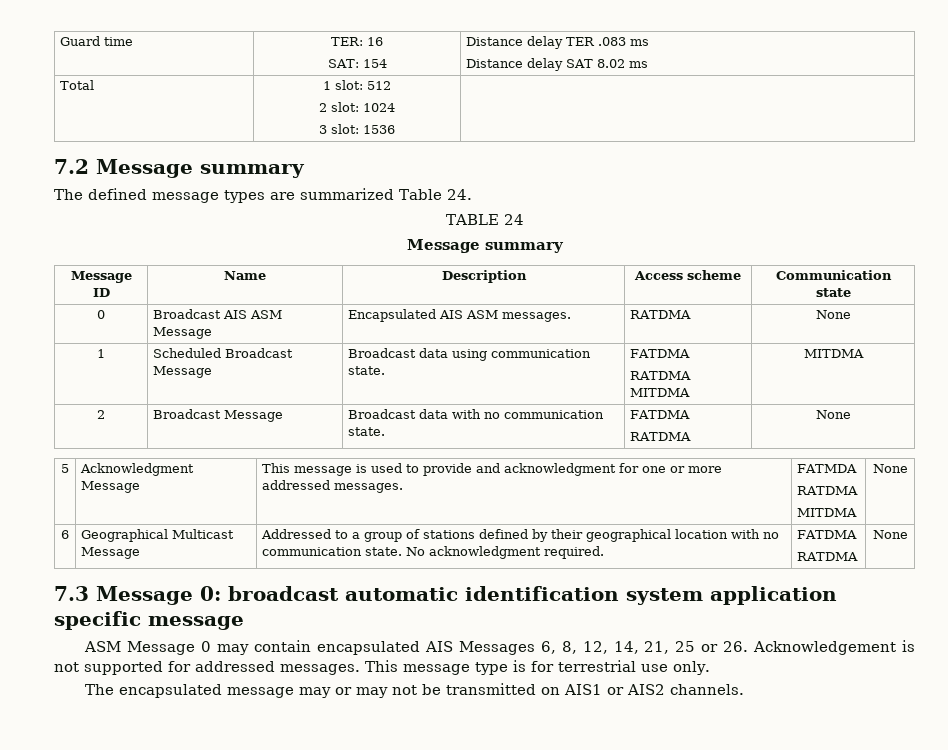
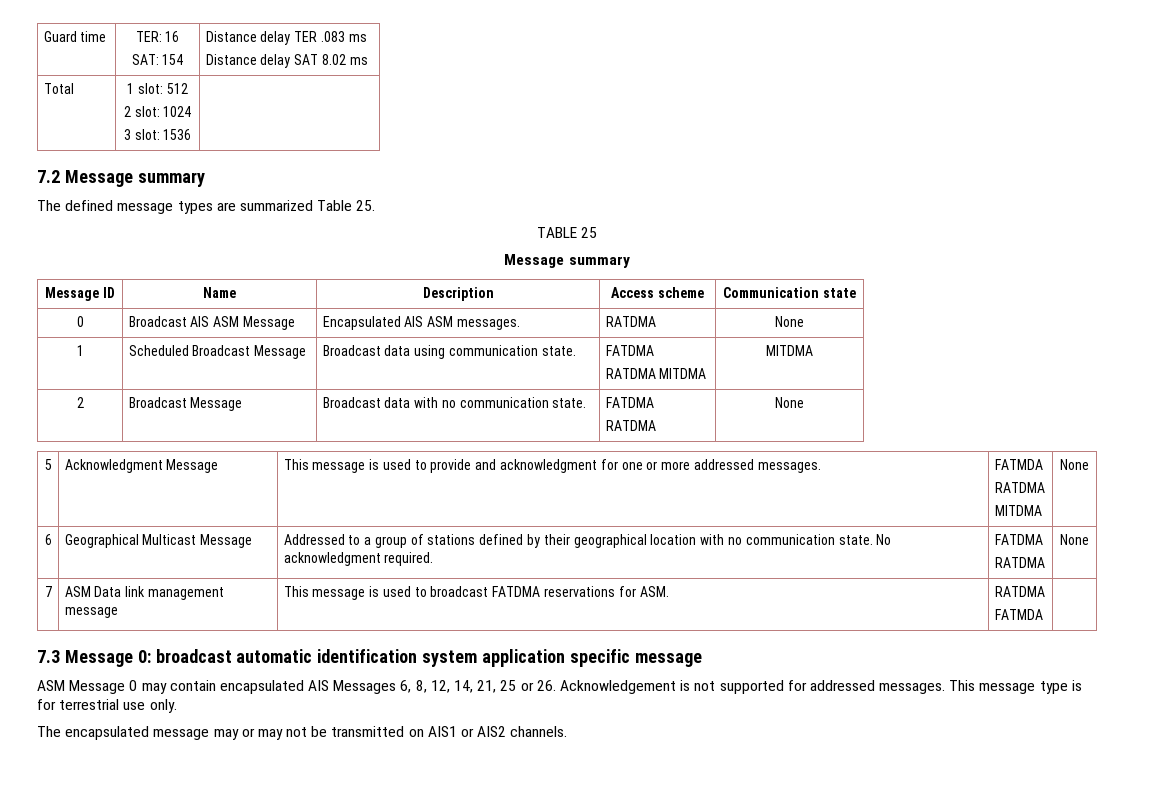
[446,189,472,200] 24. -> [356,200,376,211] 25.
[503,214,524,225] 24 -> [581,227,598,238] 25
(908, 534) none -> [44,586,52,597] [64,586,224,600] [64,607,118,618] [283,586,669,600] [994,586,1045,597] [994,609,1043,620] // 7 | ASM Data link management message | This message is used to broadcast FATDMA reservations for ASM. | RATDMA // FATMDA |

